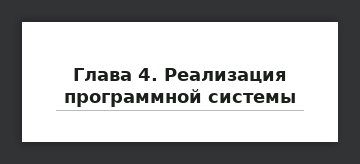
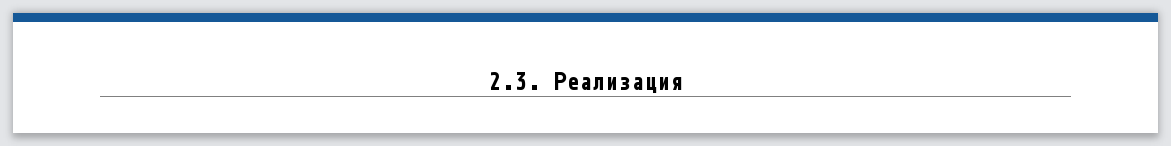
[73,68,287,83] [64,89,296,107] Глава 4. Реализация программной системы -> [488,72,683,94] 2.3. Реализация

